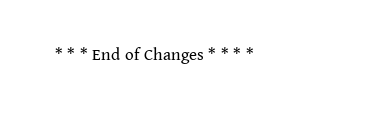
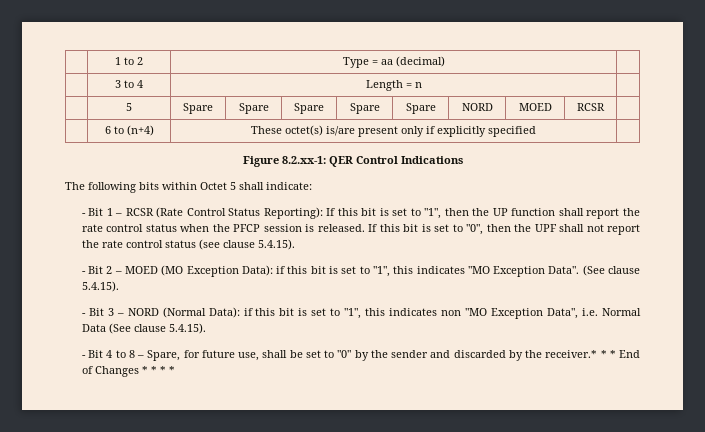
[54,47,63,60] * -> [115,57,143,65] [342,56,445,68] [115,80,143,88] [365,80,422,91] [126,103,132,111] [183,103,213,114] [238,103,269,114] [294,103,324,114] [349,103,380,114] [405,103,436,114] [461,103,493,111] [518,103,552,111] [577,103,605,111] [104,125,154,136] [251,125,536,137] [242,156,463,167] [65,182,312,193] [81,207,641,219] [81,224,641,235] [81,239,295,250] [81,265,640,277] [81,281,119,292] [81,307,642,319] [81,323,206,334] [81,350,598,361] | 1 to 2 | Type = aa (decimal) | // | 3 to 4 | Length = n | // | 5 | Spare | Spare | Spare | Spare | Spare | NORD | MOED | RCSR | // | 6 to (n+4) | These octet(s) is/are present only if explicitly specified | // Figure 8.2.xx-1: QER Control Indications // The following bits within Octet 5 shall indicate: // - Bit 1 – RCSR (Rate Control Status Reporting): If this bit is set to "1", then the UP function shall report the rate control status when the PFCP session is released. If this bit is set to "0", then the UPF shall not report the rate control status (see clause 5.4.15). // - Bit 2 – MOED (MO Exception Data): if this bit is set to "1", this indicates "MO Exception Data". (See clause 5.4.15). // - Bit 3 – NORD (Normal Data): if this bit is set to "1", this indicates non "MO Exception Data", i.e. Normal Data (See clause 5.4.15). // - Bit 4 to 8 – Spare, for future use, shall be set to "0" by the sender and discarded by the receiver.*

